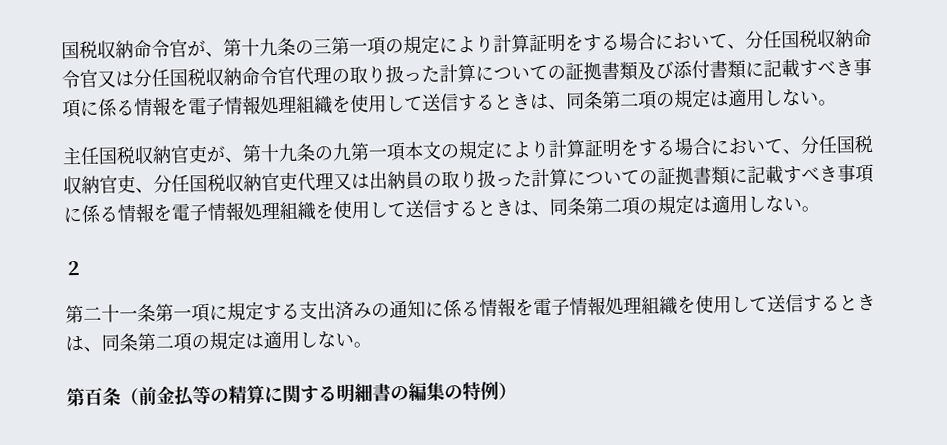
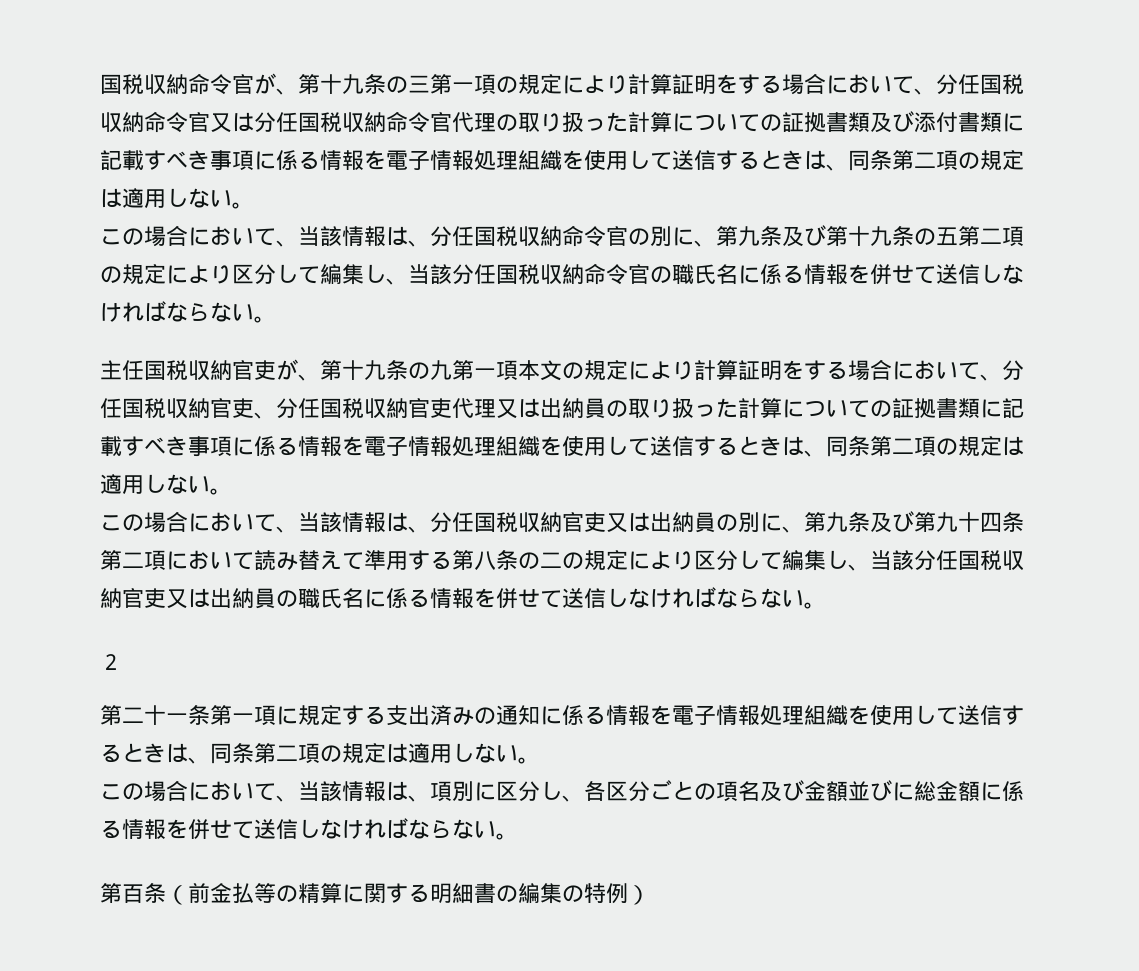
(837, 102) none -> [100,225,1024,247] [100,263,1024,285] [100,301,276,323] // この場合において、当該情報は、分任国税収納命令官の別に、第九条及び第十九条の五第二項の規定により区分して編集し、当該分任国税収納命令官の職氏名に係る情報を併せて送信しなければならない。
(820, 209) none -> [100,511,1024,533] [100,550,1024,571] [100,587,826,609] // この場合において、当該情報は、分任国税収納官吏又は出納員の別に、第九条及び第九十四条第二項において読み替えて準用する第八条の二の規定により区分して編集し、当該分任国税収納官吏又は出納員の職氏名に係る情報を併せて送信しなければならない。
(372, 344) none -> [100,780,1024,802] [100,818,518,840] // この場合において、当該情報は、項別に区分し、各区分ごとの項名及び金額並びに総金額に係る情報を併せて送信しなければならない。

